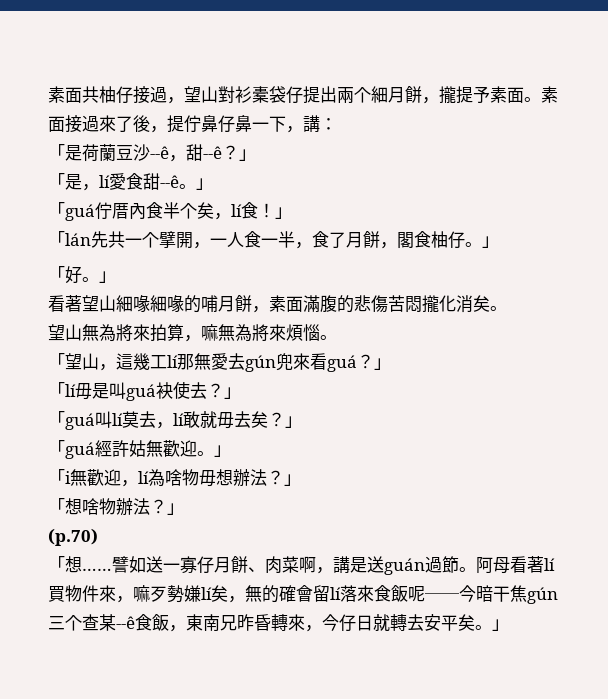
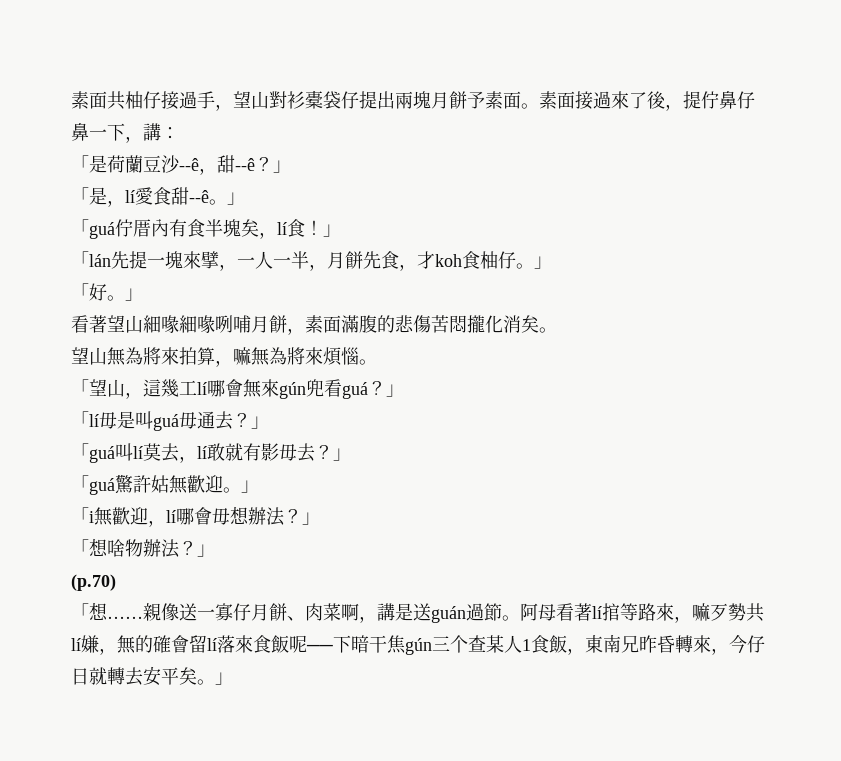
(167, 94) none -> [197,91,215,109] 手
[354,86,473,104] 个細月餅，攏提 -> [413,91,467,109] 塊月餅
[146,202,197,219] 食半个 -> [169,219,241,237] 有食半塊
[108,231,414,249] 共一个擘開，一人食一半，食了月餅，閣 -> [129,251,462,271] 提一塊來擘，一人一半，月餅先食，才koh
[184,295,201,313] 的 -> [215,315,233,333] 咧
[177,353,310,372] 那無愛去gún兜來 -> [207,379,324,399] 哪會無來gún兜
[156,381,190,399] 袂使 -> [179,411,215,429] 毋通
[217,411,302,429] [48,440,112,459] 毋去矣？」 // 「guá經 -> [243,443,351,462] [71,474,133,495] 有影毋去？」 // 「guá驚
[148,469,199,487] 為啥物 -> [176,507,212,525] 哪會
[112,556,146,573] 譬如 -> [143,603,179,621] 親像
[48,585,99,602] 買物件 -> [602,603,656,621] 捾等路
[184,585,228,602] 嫌lí矣 -> [746,603,764,622] [71,635,99,653] 共lí嫌
[459,585,476,602] 今 -> [333,635,351,653] 下
[116,616,135,629] --ê -> [504,635,531,653] 人1

